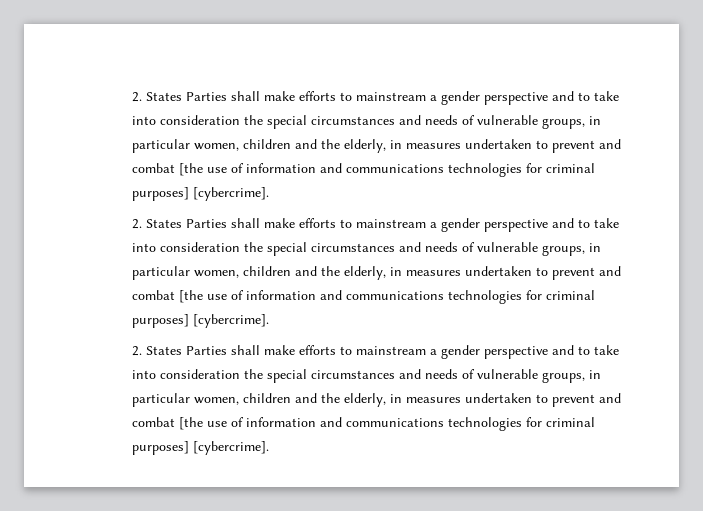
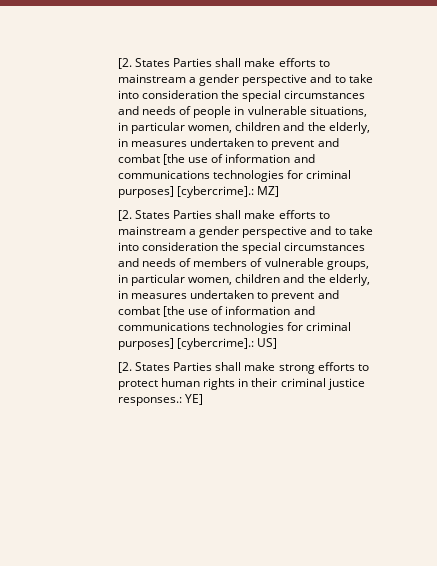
[131,92,142,102] 2. -> [118,58,133,69] [2.
(475, 120) none -> [193,106,367,118] [118,122,370,134] [118,138,339,150] [118,154,315,165] [118,170,352,182] [118,186,280,198] [118,210,330,221] [118,226,373,238] [118,242,366,254] [118,258,263,267] people in vulnerable situations, in particular women, children and the elderly, in measures undertaken to prevent and combat [the use of information and communications technologies for criminal purposes] [cybercrime].: MZ] // [2. States Parties shall make efforts to mainstream a gender perspective and to take into consideration the special circumstances and needs of members of
[192,187,269,201] [131,218,619,232] [131,242,601,256] [131,266,621,280] [131,290,595,304] [131,314,269,328] [131,345,619,359] [131,369,601,383] [131,393,621,407] [131,417,595,431] [131,441,269,455] [cybercrime]. // 2. States Parties shall make efforts to mainstream a gender perspective and to take into consideration the special circumstances and needs of vulnerable groups, in particular women, children and the elderly, in measures undertaken to prevent and combat [the use of information and communications technologies for criminal purposes] [cybercrime]. // 2. States Parties shall make efforts to mainstream a gender perspective and to take into consideration the special circumstances and needs of vulnerable groups, in particular women, children and the elderly, in measures undertaken to prevent and combat [the use of information and communications technologies for criminal purposes] [cybercrime]. -> [177,338,278,350] [118,362,369,374] [118,378,365,390] [118,394,204,406] [cybercrime].: US] // [2. States Parties shall make strong efforts to protect human rights in their criminal justice responses.: YE]

